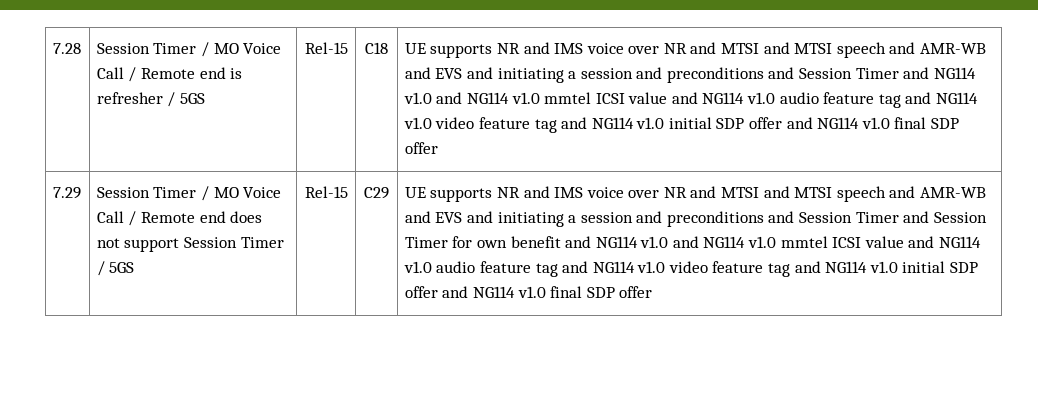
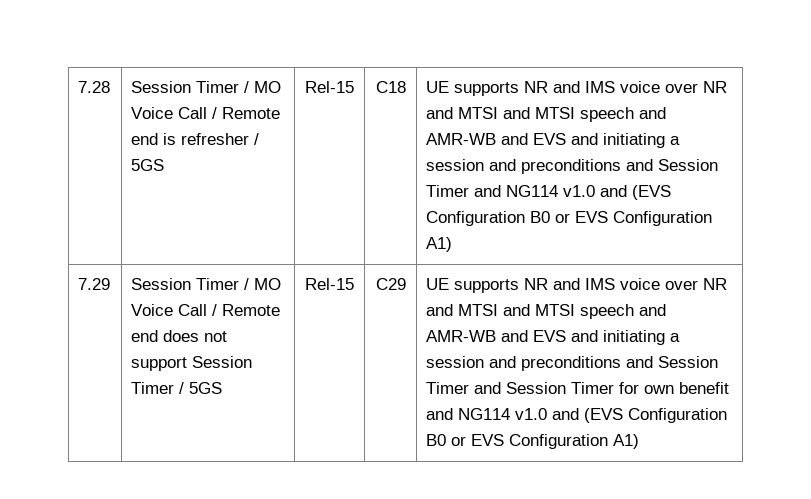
[466,92,979,108] [403,117,960,133] [404,142,438,154] NG114 v1.0 mmtel ICSI value and NG114 v1.0 audio feature tag and NG114 v1.0 video feature tag and NG114 v1.0 initial SDP offer and NG114 v1.0 final SDP offer -> [632,185,672,200] [426,211,713,226] [426,237,453,252] (EVS Configuration B0 or EVS Configuration A1)
[703,236,982,248] [403,261,979,277] [404,286,653,298] NG114 v1.0 mmtel ICSI value and NG114 v1.0 audio feature tag and NG114 v1.0 video feature tag and NG114 v1.0 initial SDP offer and NG114 v1.0 final SDP offer -> [584,408,728,423] [426,434,640,449] (EVS Configuration B0 or EVS Configuration A1)

